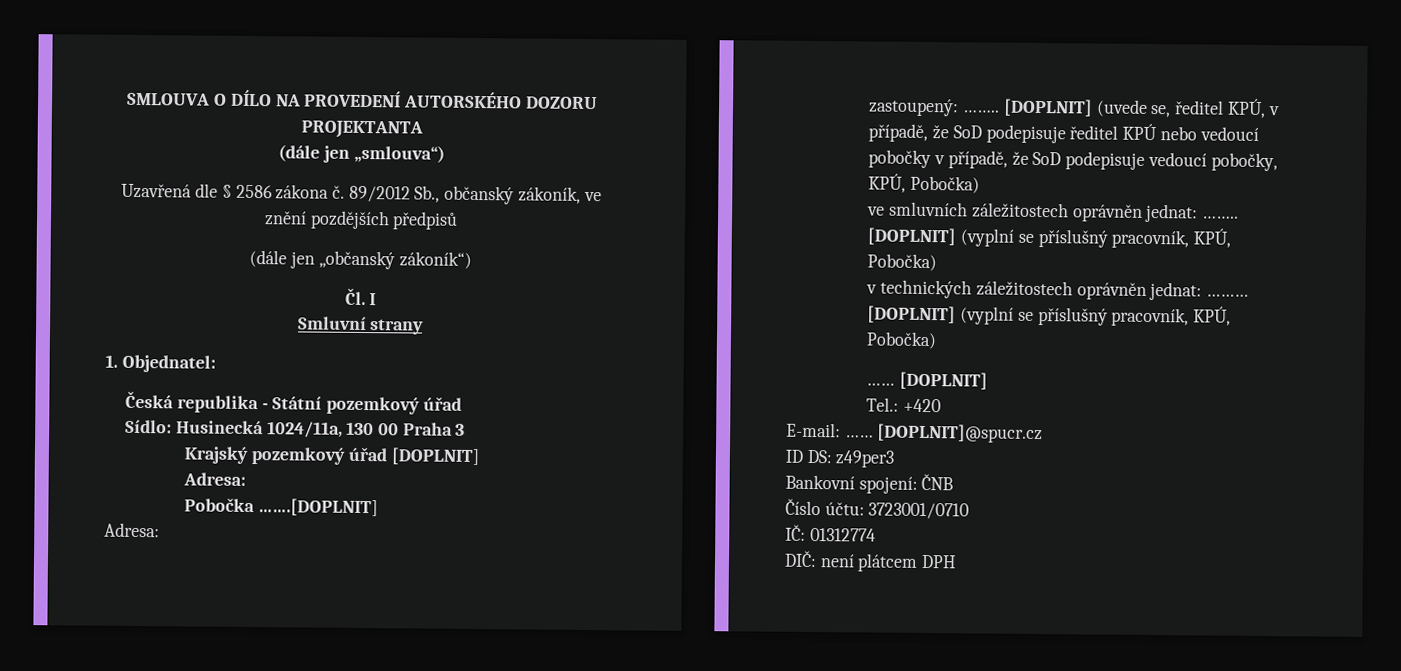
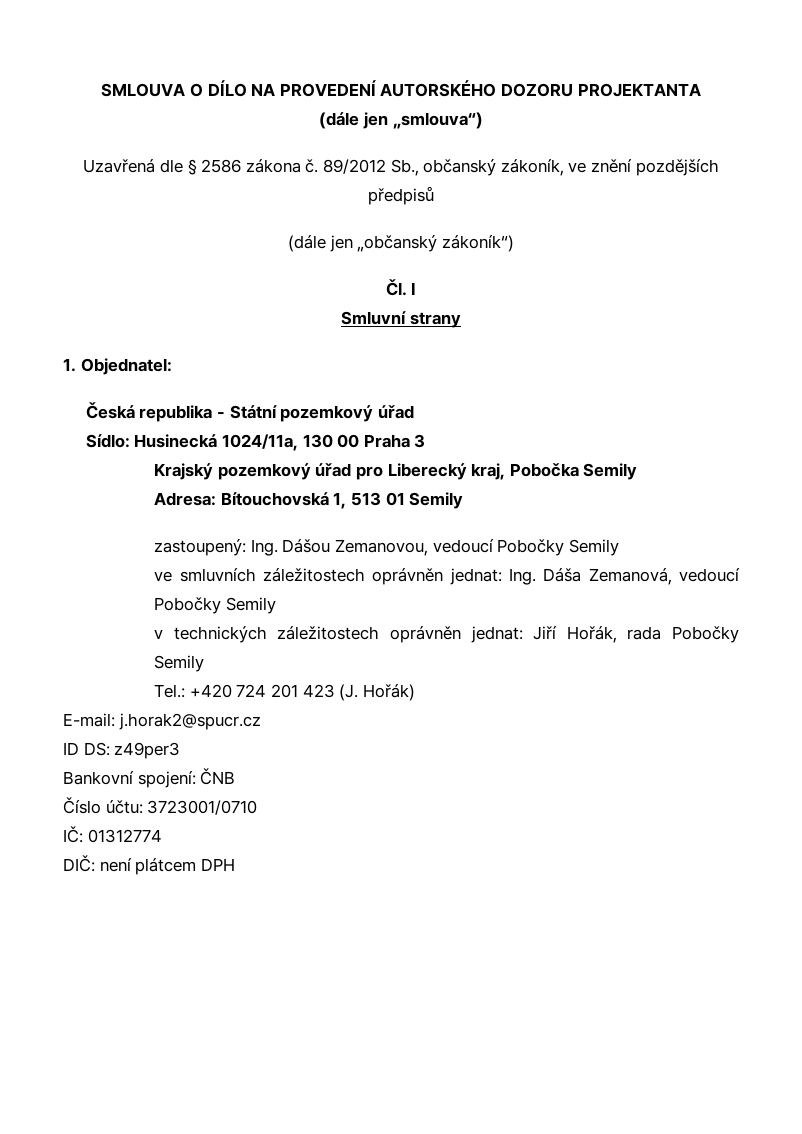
[390,447,479,466] [183,472,247,486] [184,497,379,517] [104,522,160,538] [868,98,1280,119] [868,123,1259,144] [868,149,1278,172] [868,173,981,194] [DOPLNIT] // Adresa: // Pobočka …….[DOPLNIT] // Adresa: // zastoupený: …….. [DOPLNIT] (uvede se, ředitel KPÚ, v případě, že SoD podepisuje ředitel KPÚ nebo vedoucí pobočky v případě, že SoD podepisuje vedoucí pobočky, KPÚ, Pobočka) -> [355,463,638,480] [154,492,464,509] [154,539,619,556] pro Liberecký kraj, Pobočka Semily // Adresa: Bítouchovská 1, 513 01 Semily // zastoupený: Ing. Dášou Zemanovou, vedoucí Pobočky Semily
[1202,215,1240,219] [867,227,1232,249] [867,253,938,272] …….. [DOPLNIT] (vyplní se příslušný pracovník, KPÚ, Pobočka) -> [508,568,740,585] [154,597,276,614] Ing. Dáša Zemanová, vedoucí Pobočky Semily
[1206,293,1250,297] [867,305,1232,327] [866,331,938,350] [866,371,989,390] [866,397,942,413] ……… [DOPLNIT] (vyplní se příslušný pracovník, KPÚ, Pobočka) // …… [DOPLNIT] // Tel.: +420 -> [533,626,739,643] [154,655,205,672] [154,684,415,701] Jiří Hořák, rada Pobočky Semily // Tel.: +420 724 201 423 (J. Hořák)
[844,423,1044,444] …… [DOPLNIT]@spucr.cz -> [118,713,261,730] j.horak2@spucr.cz

